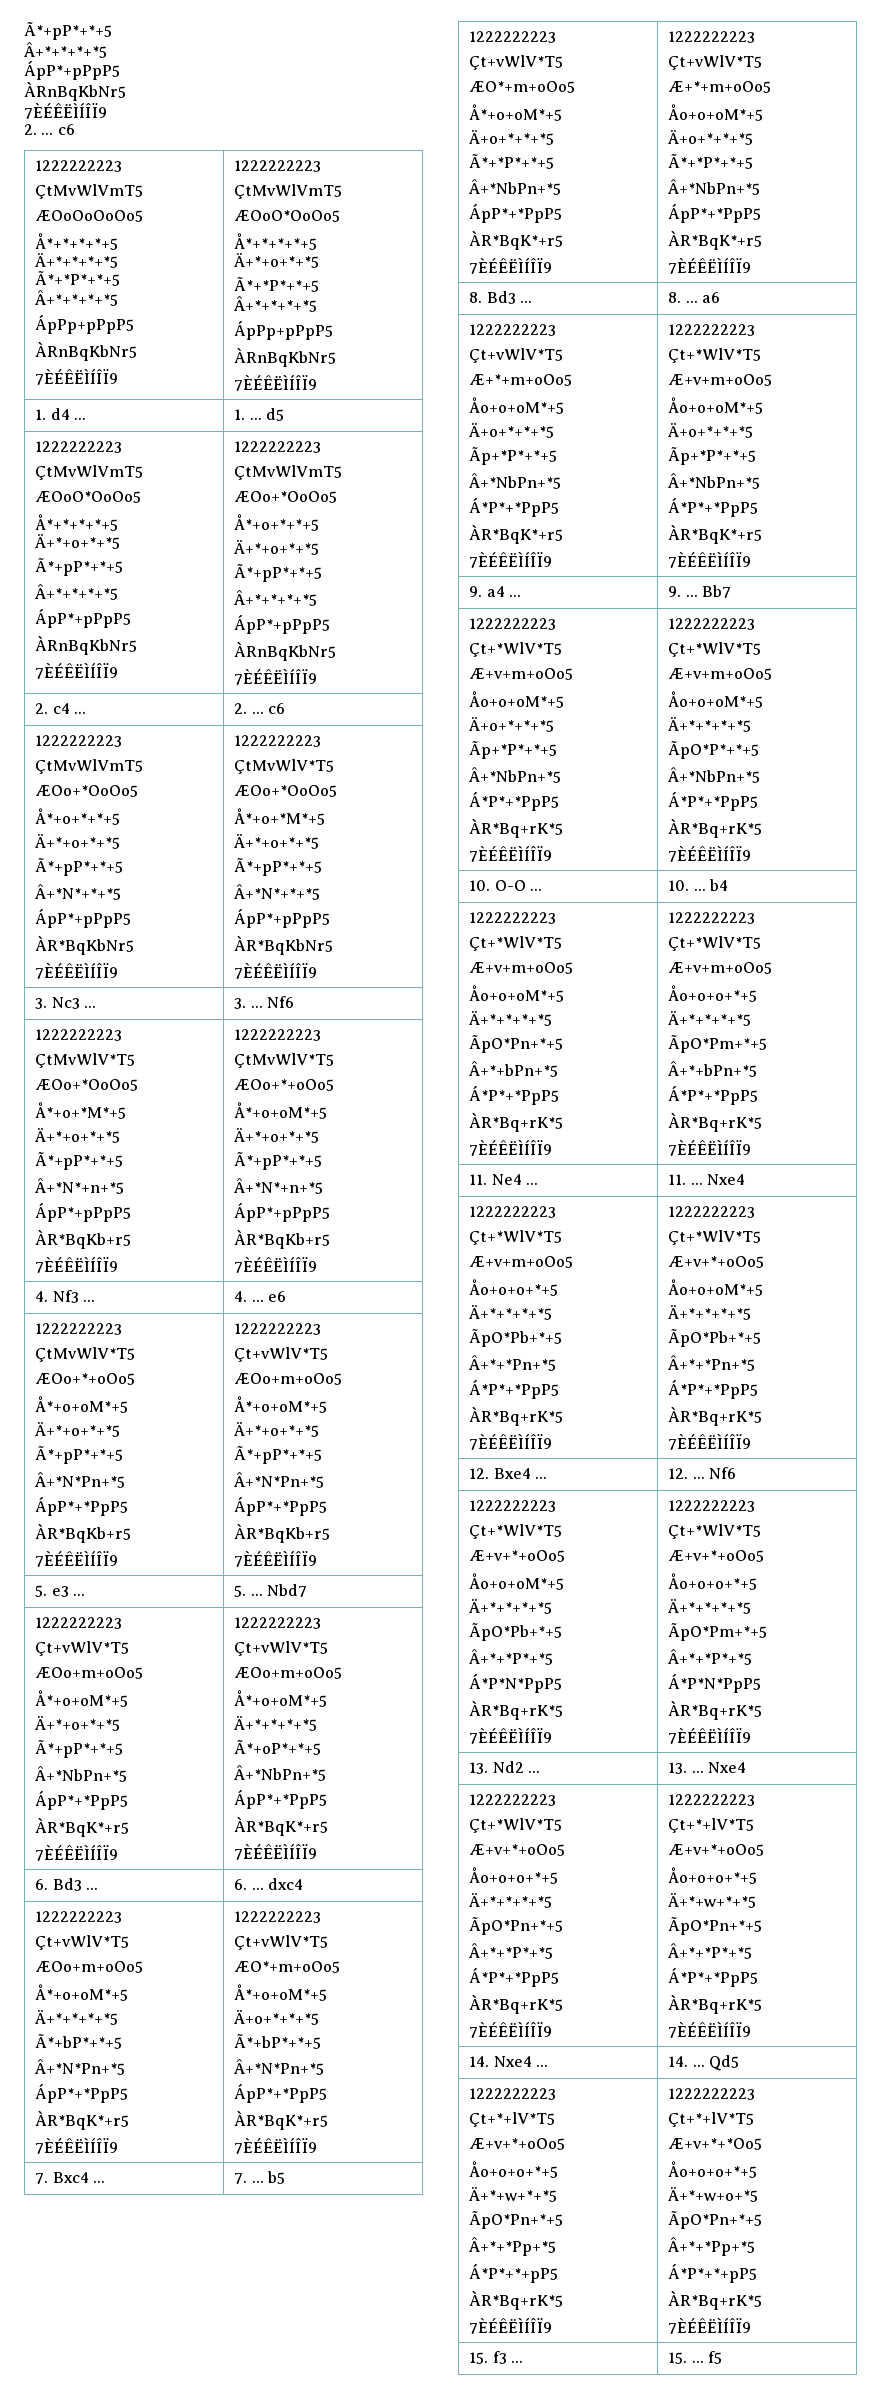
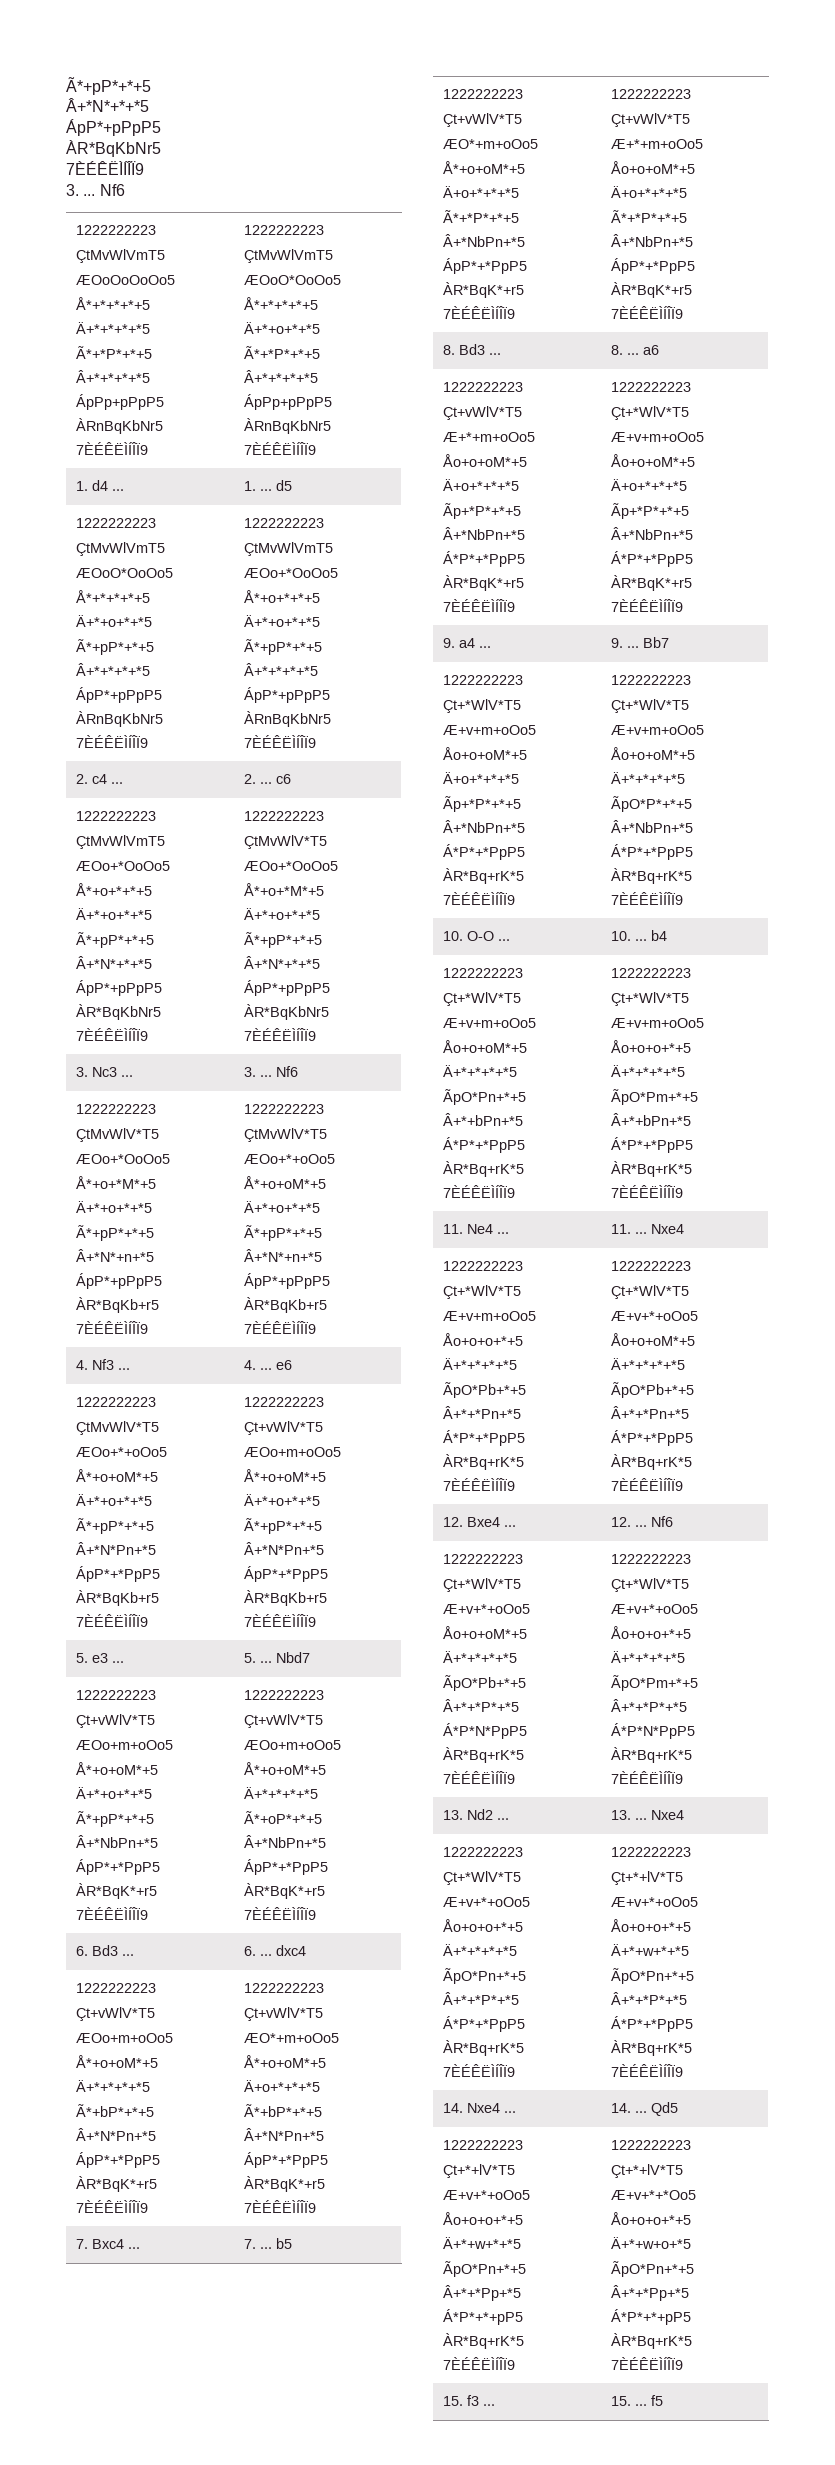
[24,22,112,40] [24,42,107,58] [24,61,120,80] [24,82,126,101] [24,103,107,119] [24,124,75,135] Ã*+pP*+*+5 // Â+*+*+*+*5 // ÁpP*+pPpP5 // ÀRnBqKbNr5 // 7ÈÉÊËÌÍÎÏ9 // 2. ... c6 -> [66,77,151,95] [66,98,149,112] [66,119,161,136] [66,140,161,157] [66,161,144,175] [66,184,125,196] Ã*+pP*+*+5 // Â+*N*+*+*5 // ÁpP*+pPpP5 // ÀR*BqKbNr5 // 7ÈÉÊËÌÍÎÏ9 // 3. ... Nf6

